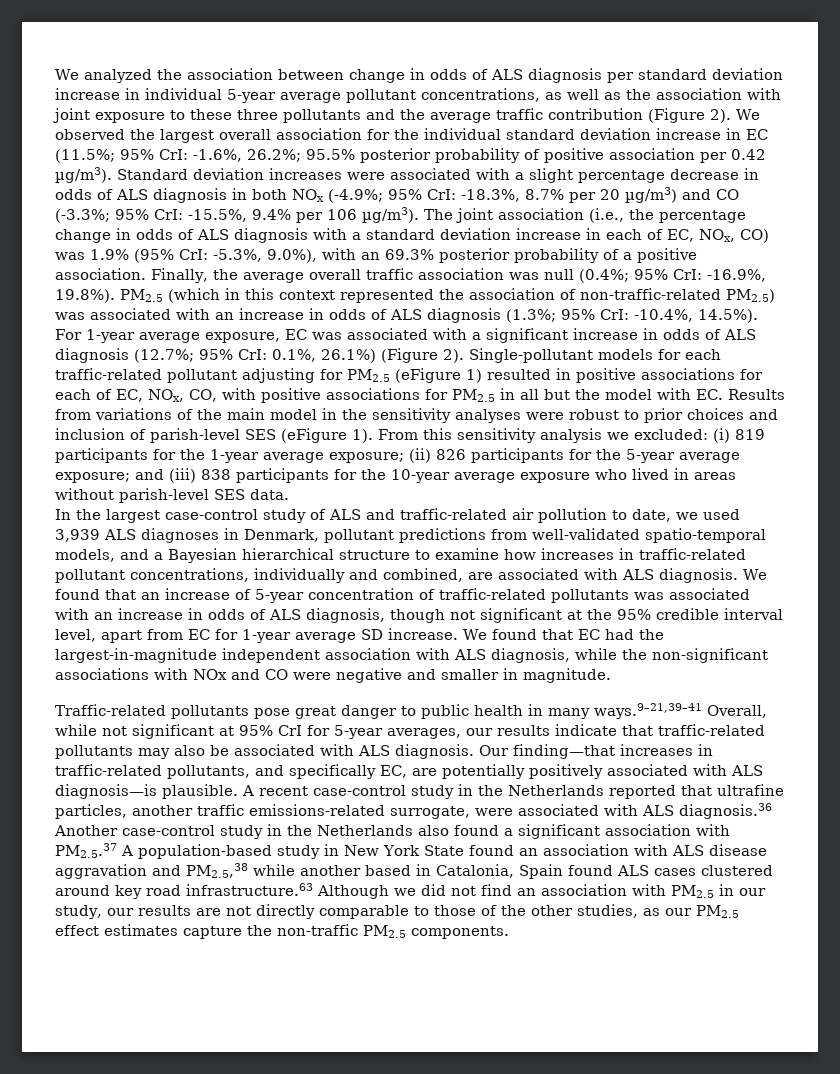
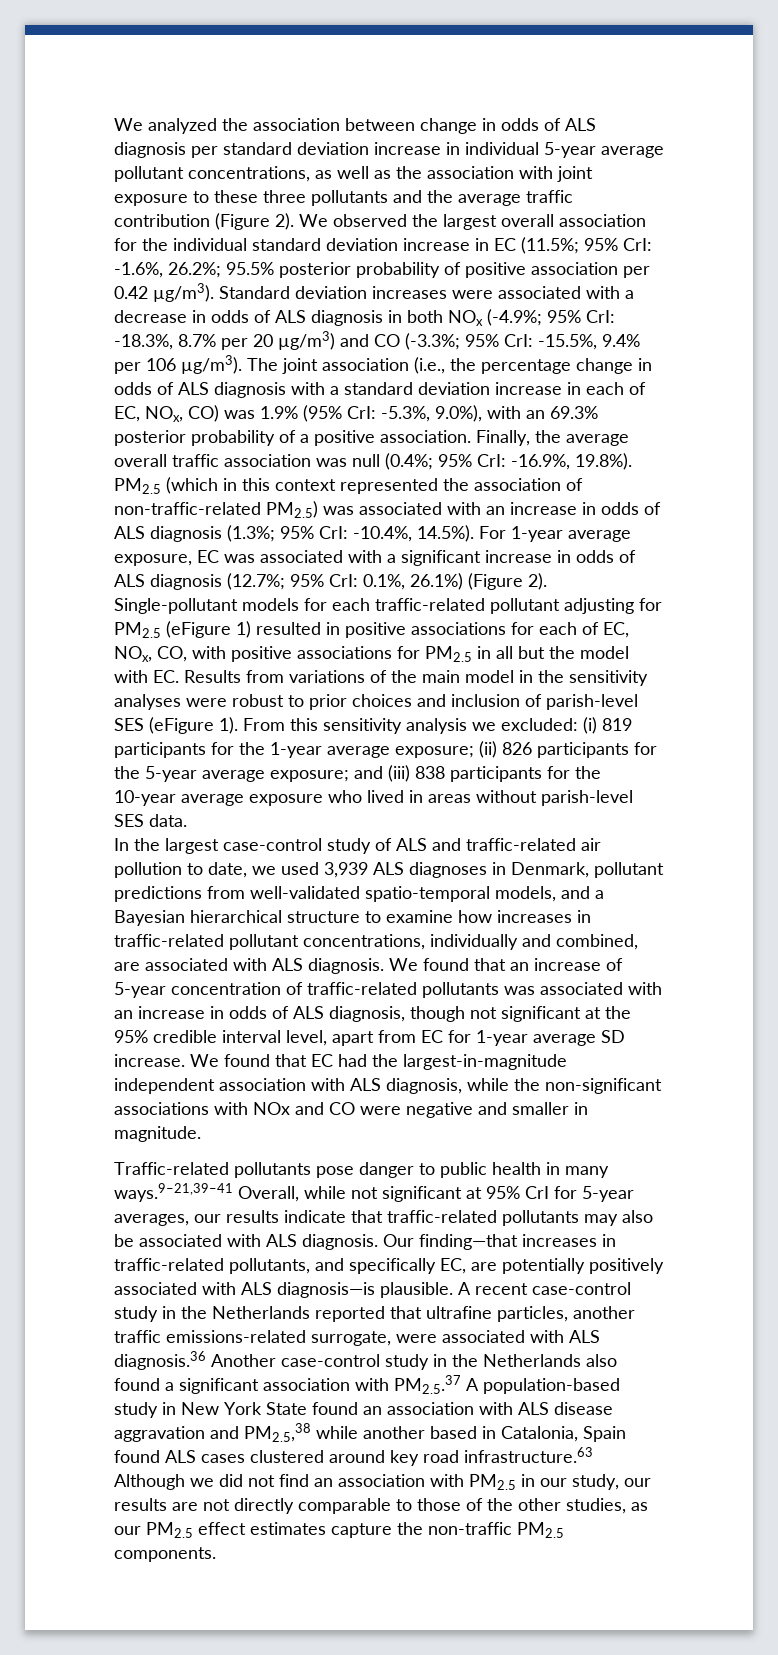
[529,168,665,183] slight percentage -> (634, 294) none
[295,706,336,719] great -> (354, 1172) none

